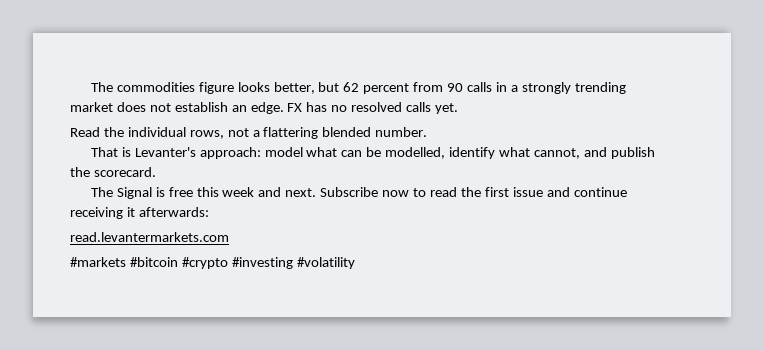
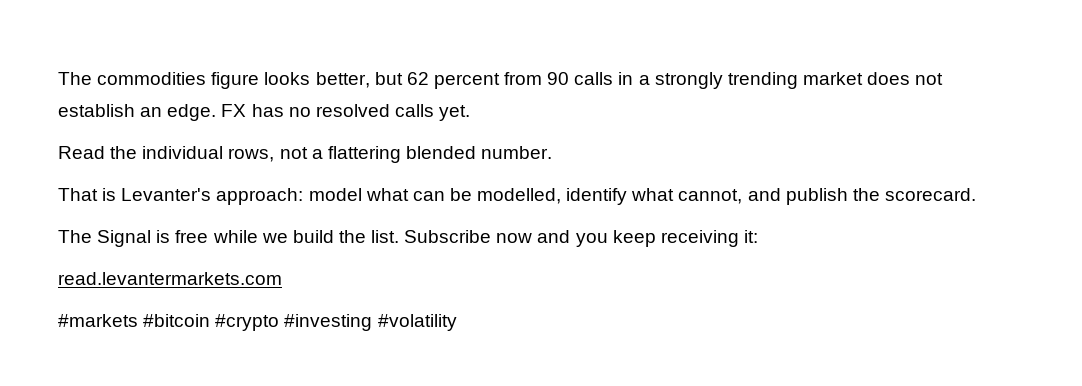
[196,187,627,197] [70,207,209,219] this week and next. Subscribe now to read the first issue and continue receiving it afterwards: -> [212,230,758,247] while we build the list. Subscribe now and you keep receiving it:

